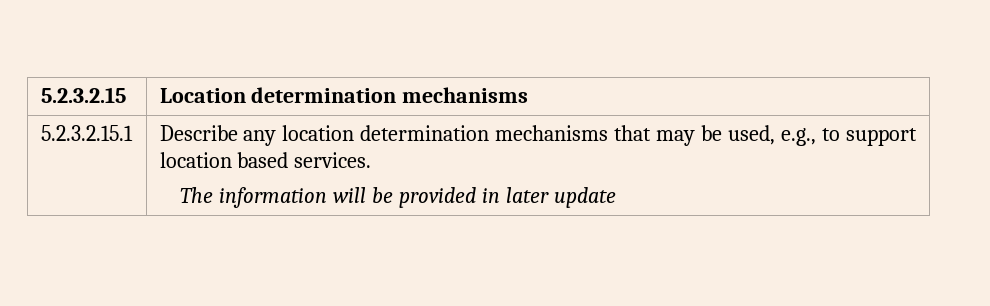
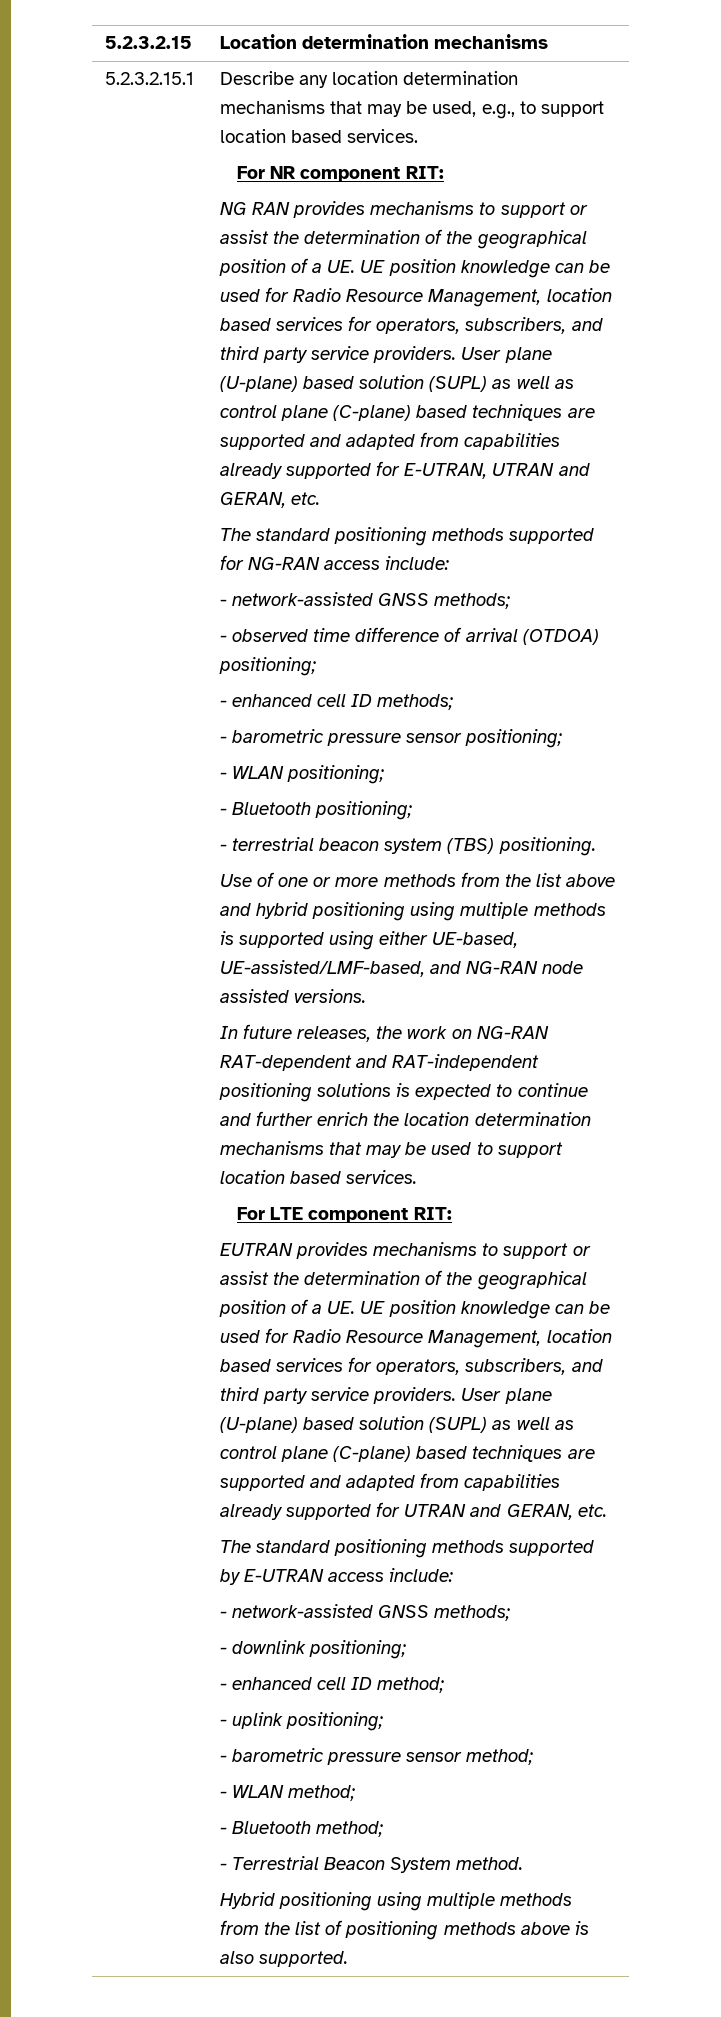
[180,187,616,208] The information will be provided in later update -> [237,166,444,182] [219,201,588,218] [219,229,587,249] [218,258,611,278] [219,287,612,307] [219,316,603,334] [219,346,552,363] [219,375,574,392] [219,404,595,421] [219,432,561,450] [219,461,590,479] [219,492,321,508] [219,527,595,546] [219,555,450,570] [219,592,511,609] [219,627,599,645] [218,657,316,676] [219,694,454,710] [219,729,563,748] [219,765,385,784] [219,801,413,820] [219,837,596,856] [219,872,616,887] [219,902,606,921] [219,931,519,950] [219,960,584,977] [219,989,367,1003] [219,1024,549,1042] [219,1054,540,1071] [218,1083,588,1102] [219,1111,591,1126] [219,1141,563,1158] [219,1170,418,1184] [237,1207,452,1223] [219,1242,591,1259] [219,1270,587,1290] [218,1299,611,1319] [219,1328,612,1348] [219,1357,603,1375] [219,1387,552,1404] [219,1416,574,1433] [219,1445,595,1462] [219,1473,561,1491] [219,1502,607,1520] [219,1539,595,1558] [219,1568,454,1585] [219,1604,511,1621] [219,1640,407,1659] [219,1677,445,1693] [219,1712,384,1731] [219,1748,534,1765] [219,1785,356,1801] [219,1821,384,1837] [219,1856,524,1873] [219,1892,573,1911] [219,1920,589,1940] [219,1951,349,1967] For NR component RIT: // NG RAN provides mechanisms to support or assist the determination of the geographical position of a UE. UE position knowledge can be used for Radio Resource Management, location based services for operators, subscribers, and third party service providers. User plane (U-plane) based solution (SUPL) as well as control plane (C-plane) based techniques are supported and adapted from capabilities already supported for E-UTRAN, UTRAN and GERAN, etc. // The standard positioning methods supported for NG-RAN access include: // - network-assisted GNSS methods; // - observed time difference of arrival (OTDOA) positioning; // - enhanced cell ID methods; // - barometric pressure sensor positioning; // - WLAN positioning; // - Bluetooth positioning; // - terrestrial beacon system (TBS) positioning. // Use of one or more methods from the list above and hybrid positioning using multiple methods is supported using either UE-based, UE-assisted/LMF-based, and NG-RAN node assisted versions. // In future releases, the work on NG-RAN RAT-dependent and RAT-independent positioning solutions is expected to continue and further enrich the location determination mechanisms that may be used to support location based services. // For LTE component RIT: // EUTRAN provides mechanisms to support or assist the determination of the geographical position of a UE. UE position knowledge can be used for Radio Resource Management, location based services for operators, subscribers, and third party service providers. User plane (U-plane) based solution (SUPL) as well as control plane (C-plane) based techniques are supported and adapted from capabilities already supported for UTRAN and GERAN, etc. // The standard positioning methods supported by E-UTRAN access include: // - network-assisted GNSS methods; // - downlink positioning; // - enhanced cell ID method; // - uplink positioning; // - barometric pressure sensor method; // - WLAN method; // - Bluetooth method; // - Terrestrial Beacon System method. // Hybrid positioning using multiple methods from the list of positioning methods above is also supported.

